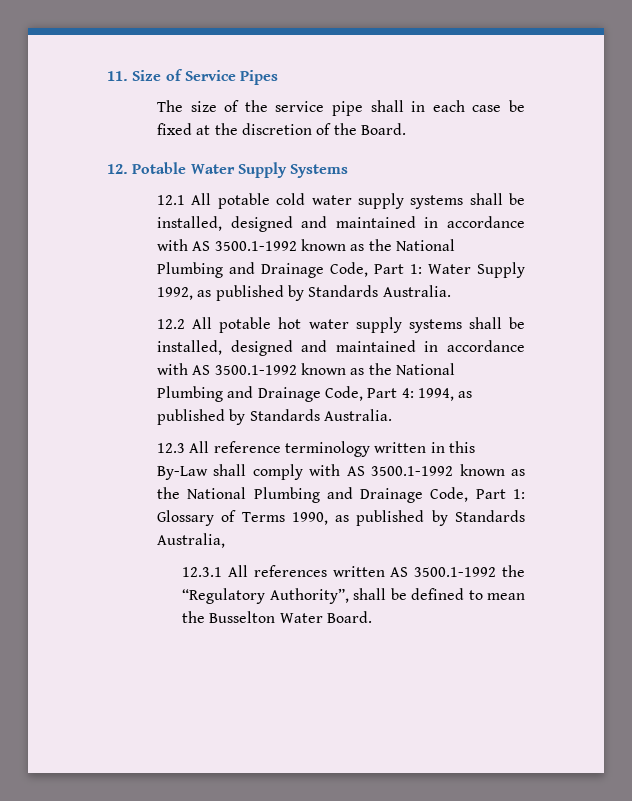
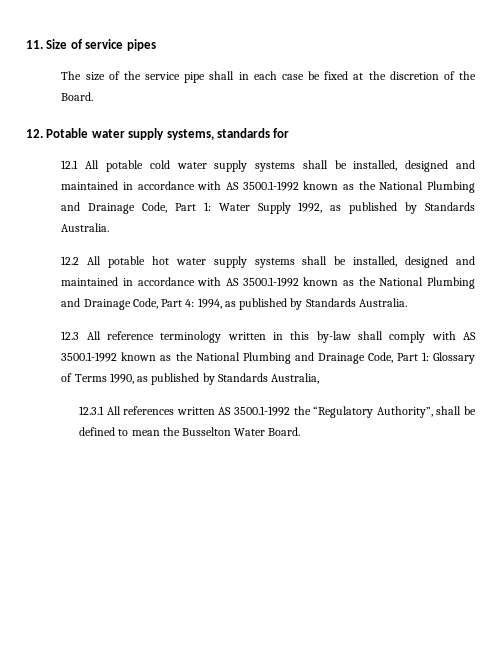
[184,70,279,85] Service Pipes -> [85,39,156,51] service pipes
[190,162,349,178] Water Supply Systems -> [91,128,290,140] water supply systems, standards for
[156,466,208,480] By-Law -> [316,331,351,343] by-law

